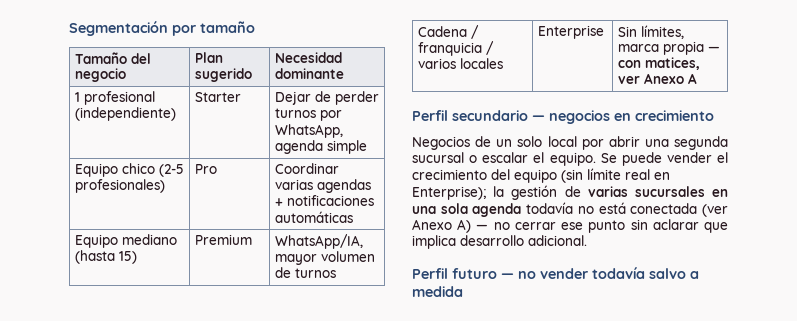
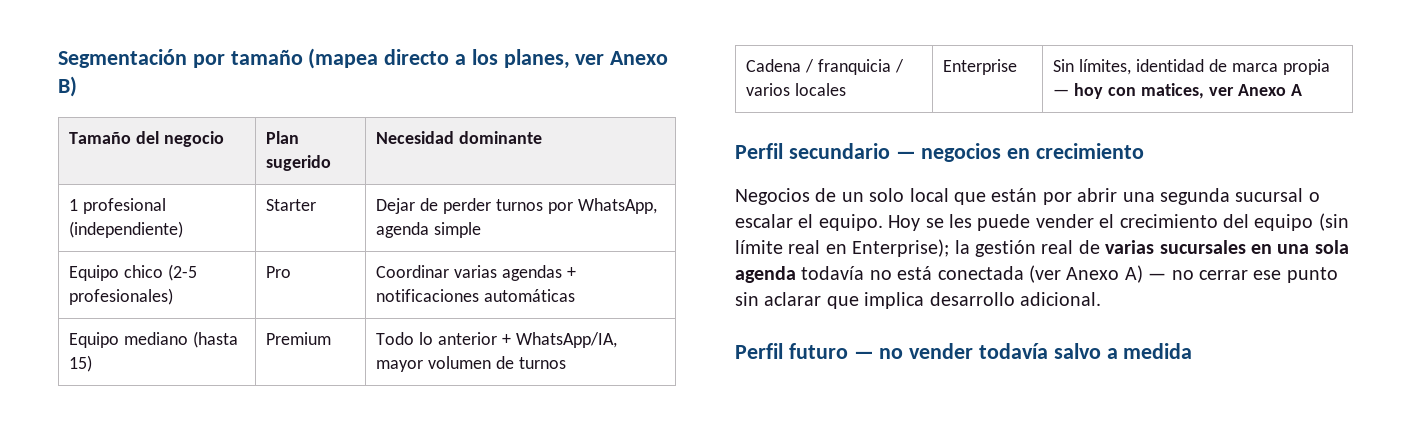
(255, 27) none -> [308,48,669,69] [58,76,77,97] (mapea directo a los planes, ver Anexo B)
(252, 239) none -> [376,332,511,345] Todo lo anterior +
(684, 32) none -> [1136,59,1227,72] identidad de
(720, 49) none -> [1074,83,1104,99] hoy
(577, 141) none -> [954,188,1038,205] que están
[600,153,617,163] Se -> [888,214,972,231] Hoy se les
(558, 192) none -> [1041,240,1074,254] real

